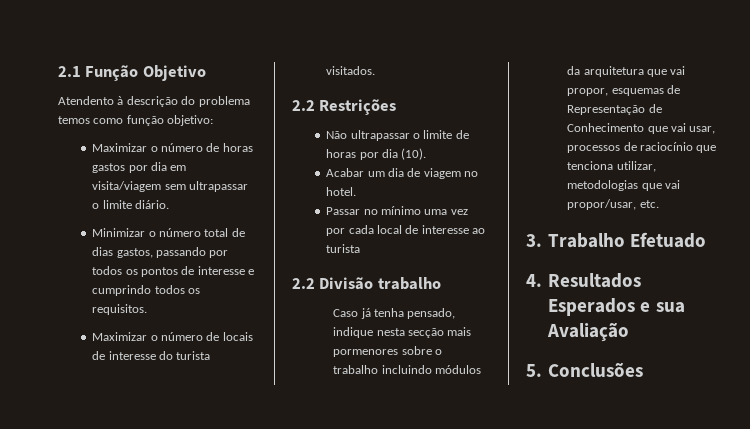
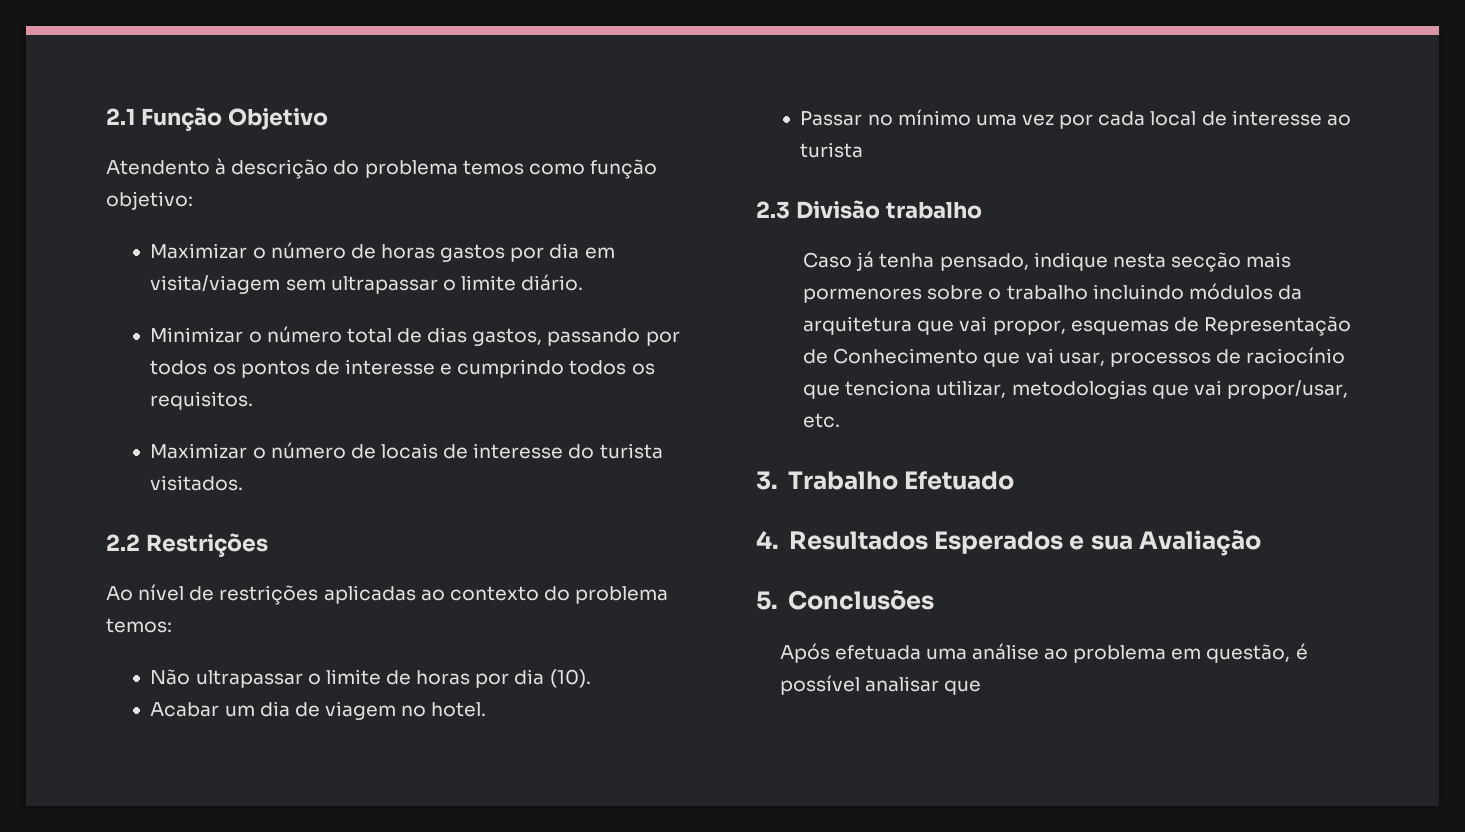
(397, 107) none -> [106,584,669,605] [106,618,172,633] // Ao nível de restrições aplicadas ao contexto do problema temos:
[292,278,315,289] 2.2 -> [756,201,790,219] 2.3
(644, 369) none -> [779,643,1308,663] [779,675,981,695] // Após efetuada uma análise ao problema em questão, é possível analisar que

